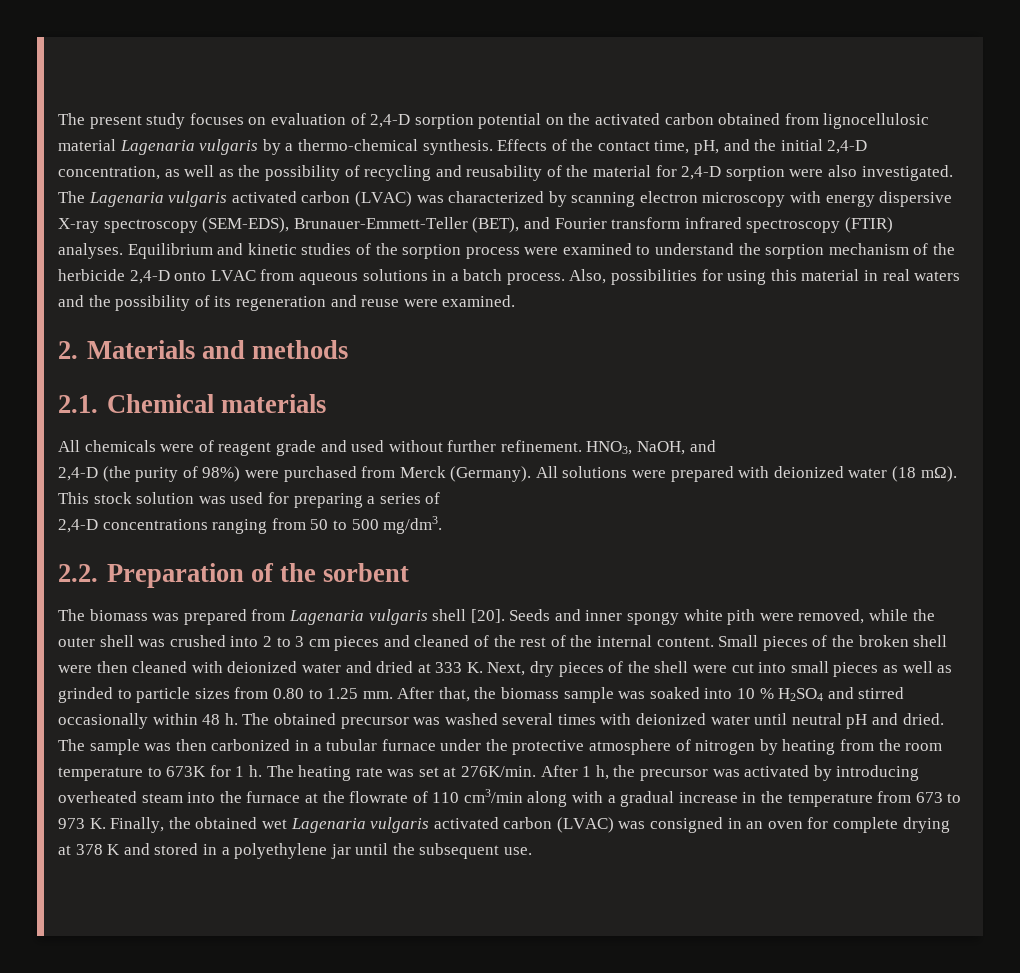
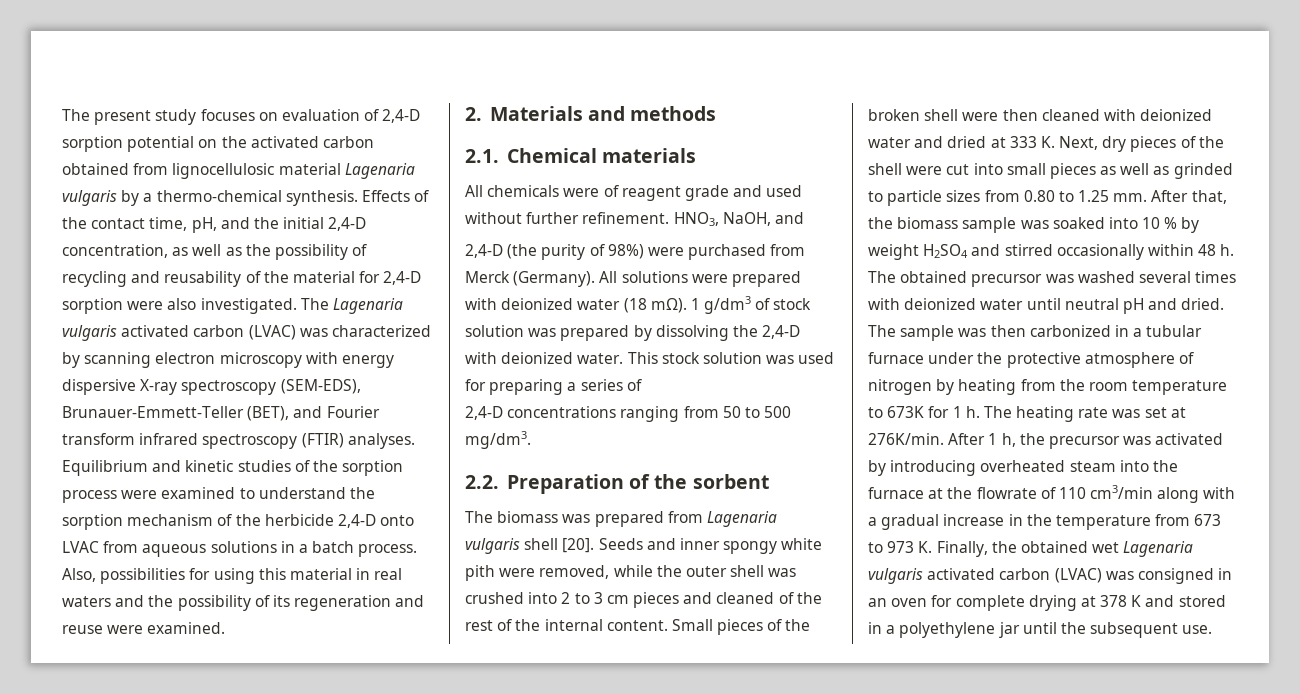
(957, 474) none -> [690,296,812,314] [465,325,801,341] [465,352,624,364] 1 g/dm3 of stock solution was prepared by dissolving the 2,4-D with deionized water.
(774, 693) none -> [1181,217,1200,233] [868,244,919,260] by weight

